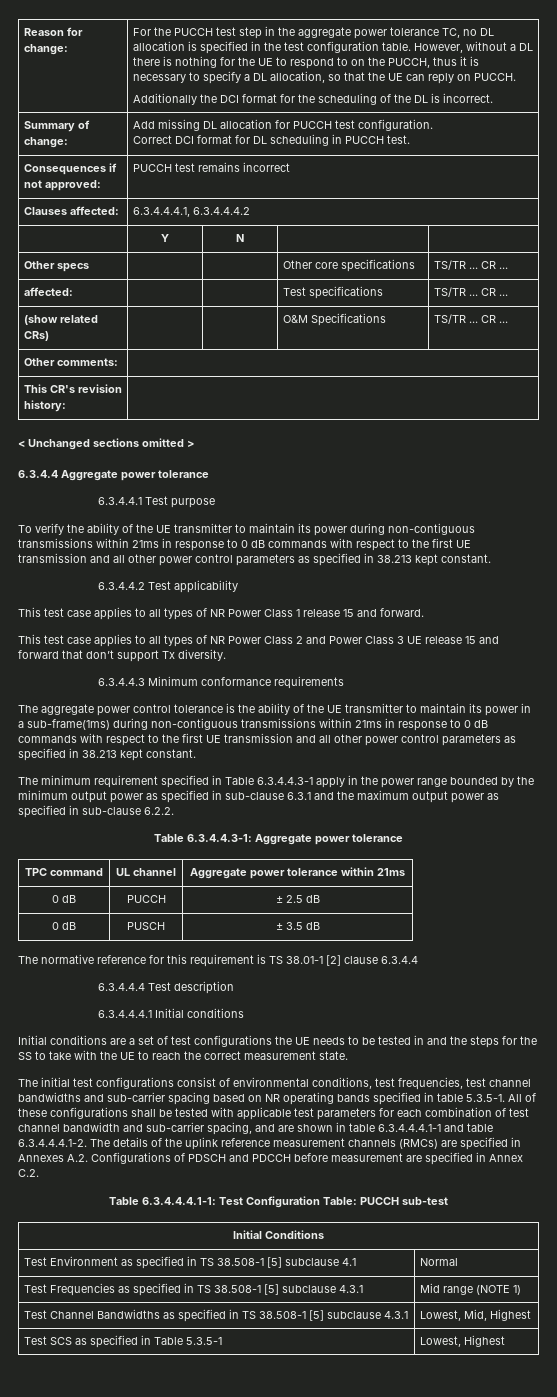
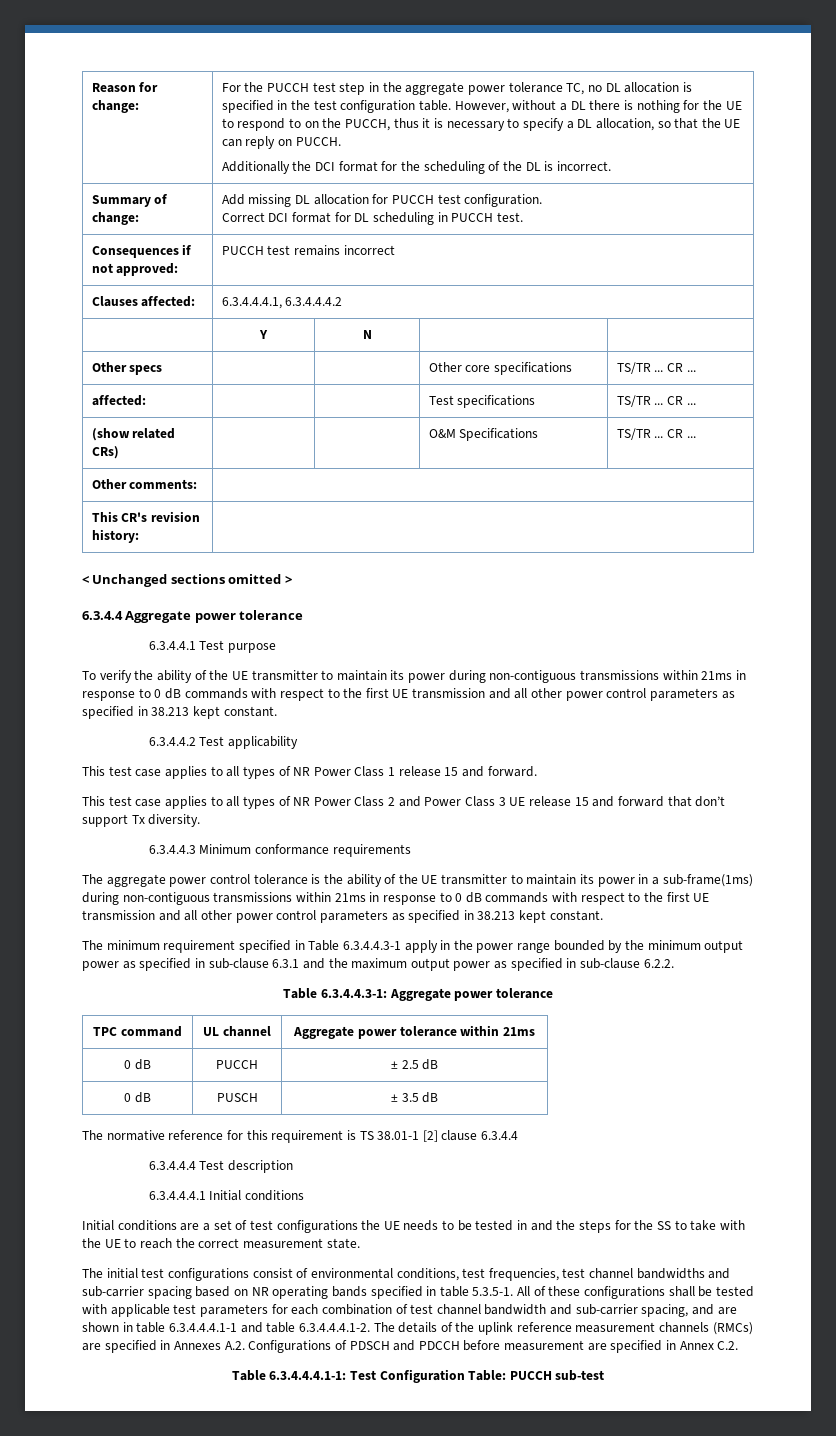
[233,1230,324,1239] [23,1256,356,1269] [419,1258,458,1266] [23,1283,363,1296] [419,1283,521,1295] [23,1309,408,1322] [419,1309,531,1321] [23,1335,222,1348] [419,1335,505,1347] // Initial Conditions // Test Environment as specified in TS 38.508-1 [5] subclause 4.1 | Normal // Test Frequencies as specified in TS 38.508-1 [5] subclause 4.3.1 | Mid range (NOTE 1) // Test Channel Bandwidths as specified in TS 38.508-1 [5] subclause 4.3.1 | Lowest, Mid, Highest // Test SCS as specified in Table 5.3.5-1 | Lowest, Highest -> (605, 1375) none

